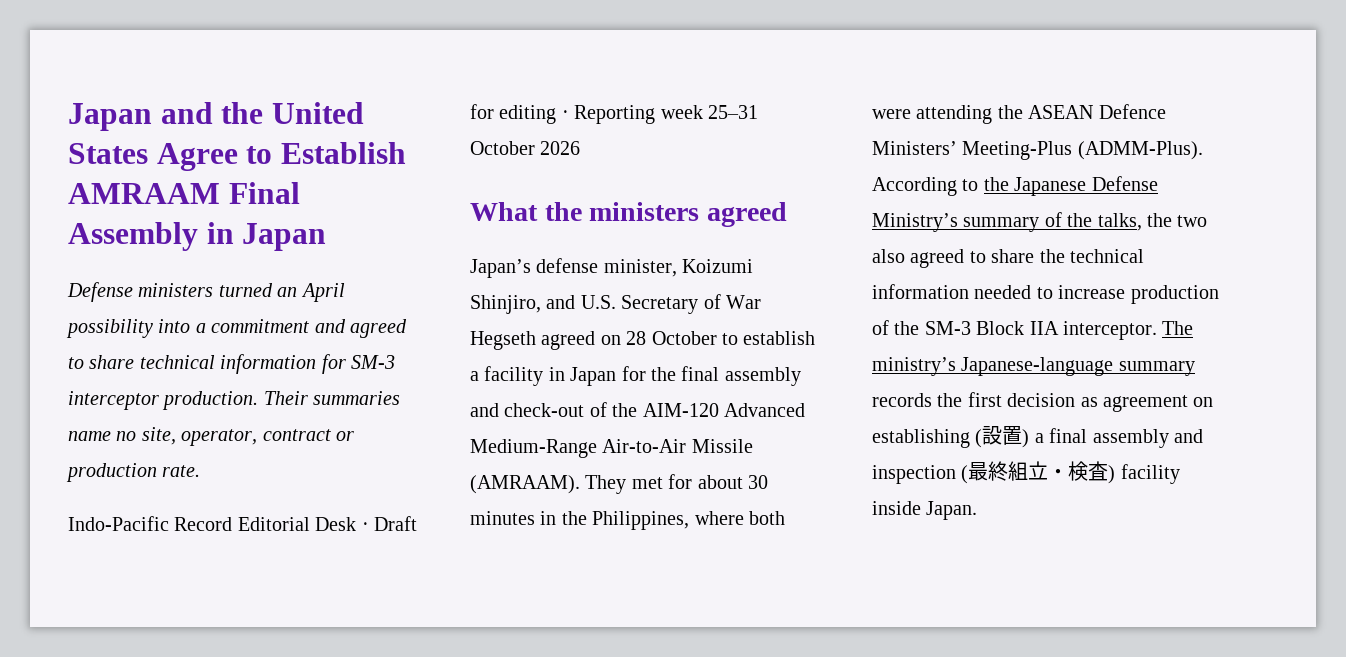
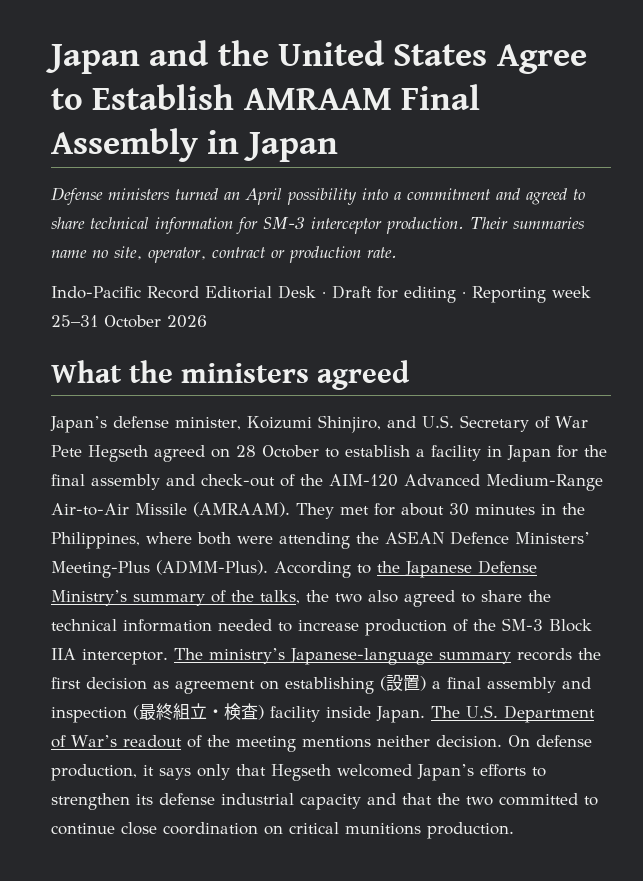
(761, 302) none -> [51,445,82,457] Pete
(978, 510) none -> [431,705,595,723] [51,735,592,752] [51,764,546,781] [51,793,598,810] [51,822,514,839] The U.S. Department of War’s readout of the meeting mentions neither decision. On defense production, it says only that Hegseth welcomed Japan’s efforts to strengthen its defense industrial capacity and that the two committed to continue close coordination on critical munitions production.

